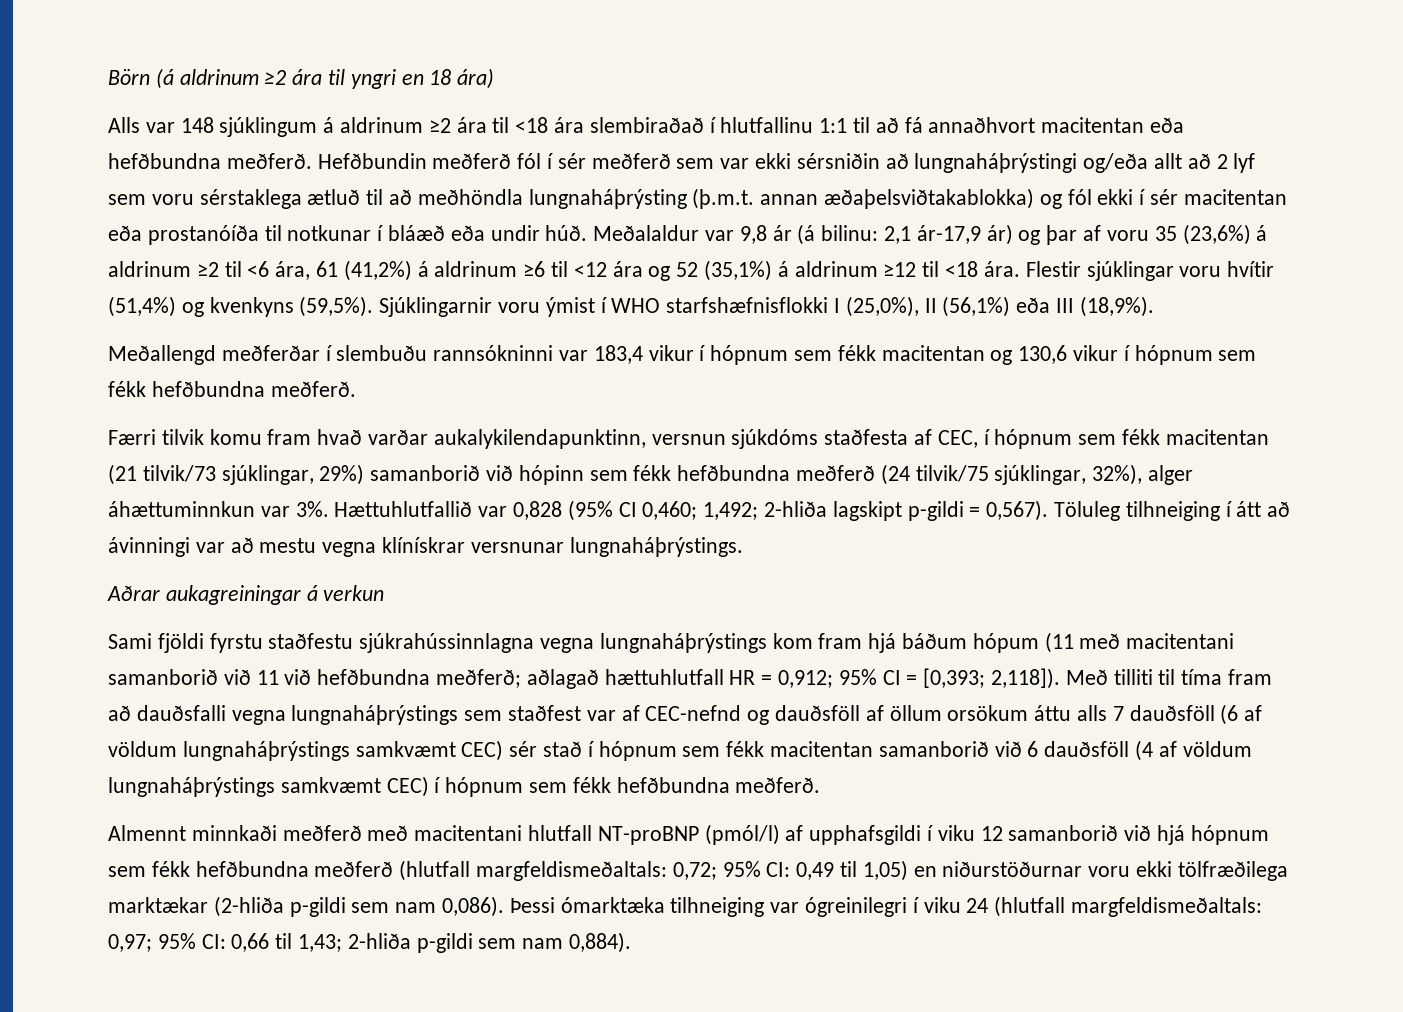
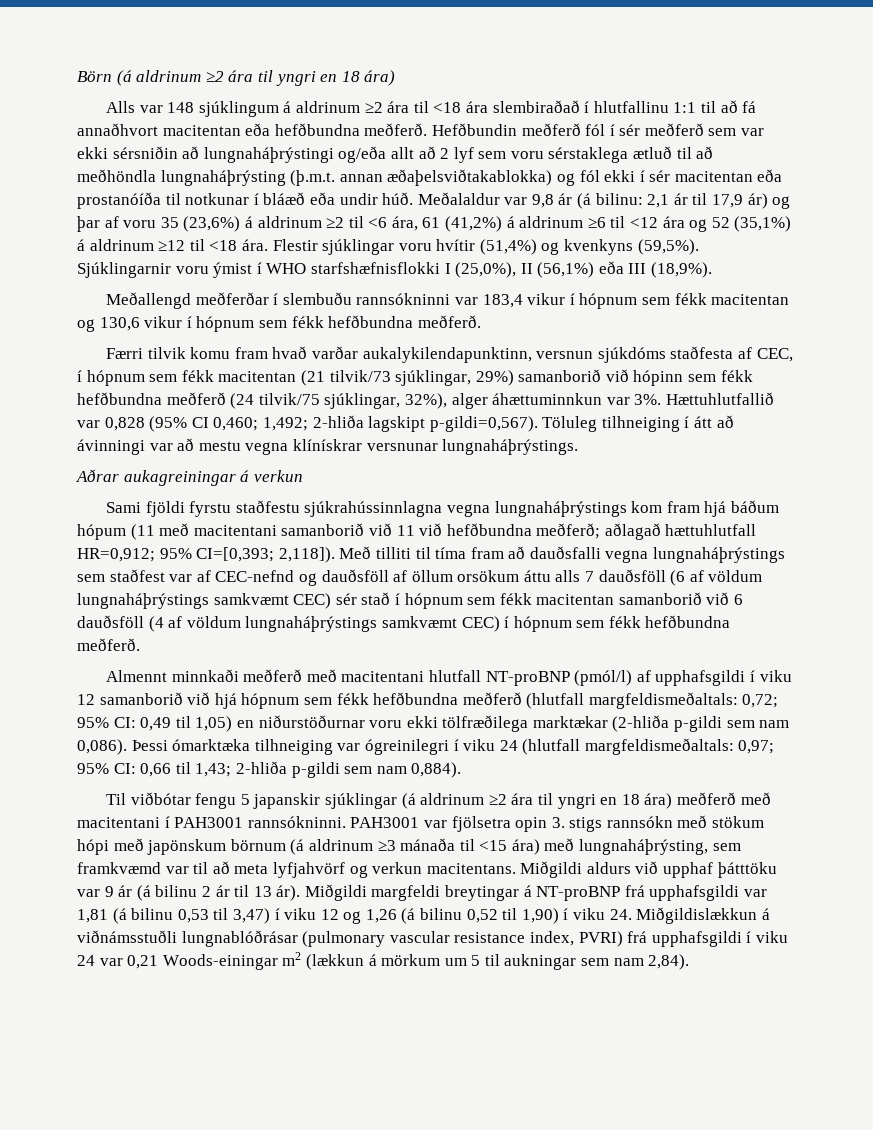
[916,225,981,244] ár-17,9 -> [673,193,744,208] ár til 17,9
[907,500,1049,521] p-gildi = 0,567). -> [429,416,538,432] p-gildi=0,567).
[729,668,986,688] HR = 0,912; 95% CI = [0,393; -> [77,547,275,562] HR=0,912; 95% CI=[0,393;
(632, 942) none -> [106,792,771,809] [77,815,765,832] [77,838,741,855] [77,861,777,878] [77,884,768,901] [77,907,770,924] [77,930,788,947] [77,952,690,970] // Til viðbótar fengu 5 japanskir sjúklingar (á aldrinum ≥2 ára til yngri en 18 ára) meðferð með macitentani í PAH3001 rannsókninni. PAH3001 var fjölsetra opin 3. stigs rannsókn með stökum hópi með japönskum börnum (á aldrinum ≥3 mánaða til <15 ára) með lungnaháþrýsting, sem framkvæmd var til að meta lyfjahvörf og verkun macitentans. Miðgildi aldurs við upphaf þátttöku var 9 ár (á bilinu 2 ár til 13 ár). Miðgildi margfeldi breytingar á NT-proBNP frá upphafsgildi var 1,81 (á bilinu 0,53 til 3,47) í viku 12 og 1,26 (á bilinu 0,52 til 1,90) í viku 24. Miðgildislækkun á viðnámsstuðli lungnablóðrásar (pulmonary vascular resistance index, PVRI) frá upphafsgildi í viku 24 var 0,21 Woods-einingar m2 (lækkun á mörkum um 5 til aukningar sem nam 2,84).

